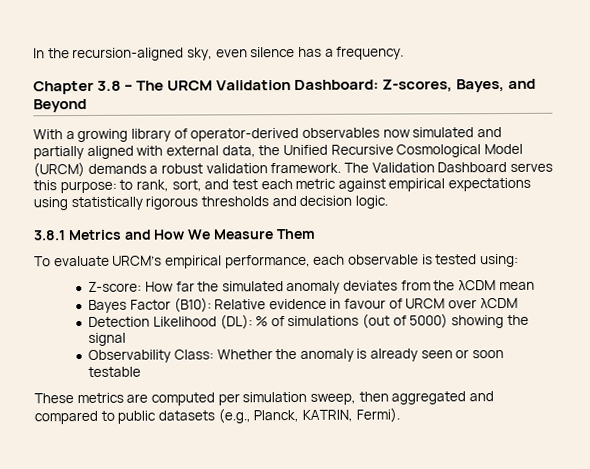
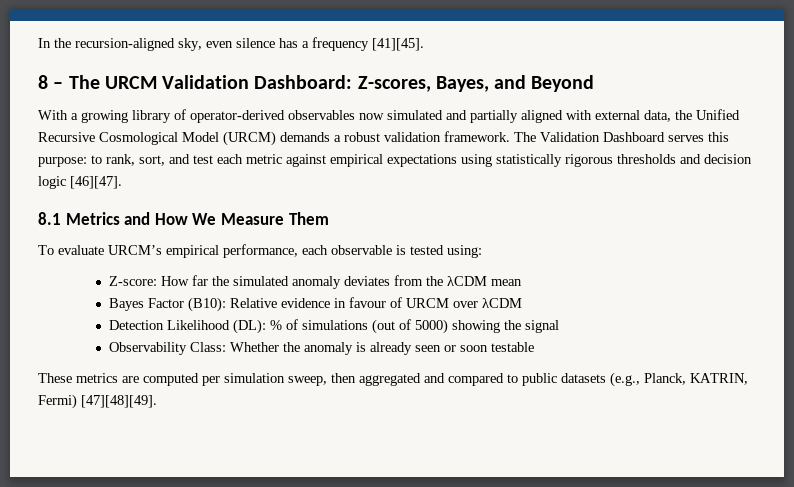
[336,46,405,60] [33,80,122,95] frequency. // Chapter 3.8 -> [312,37,424,51] [38,75,48,89] frequency [41][45]. // 8
[354,195,388,209] [33,230,66,241] logic. // 3.8.1 -> [38,176,122,189] [38,212,61,225] logic [46][47]. // 8.1
[355,407,400,423] Fermi). -> [38,394,157,409] Fermi) [47][48][49].

